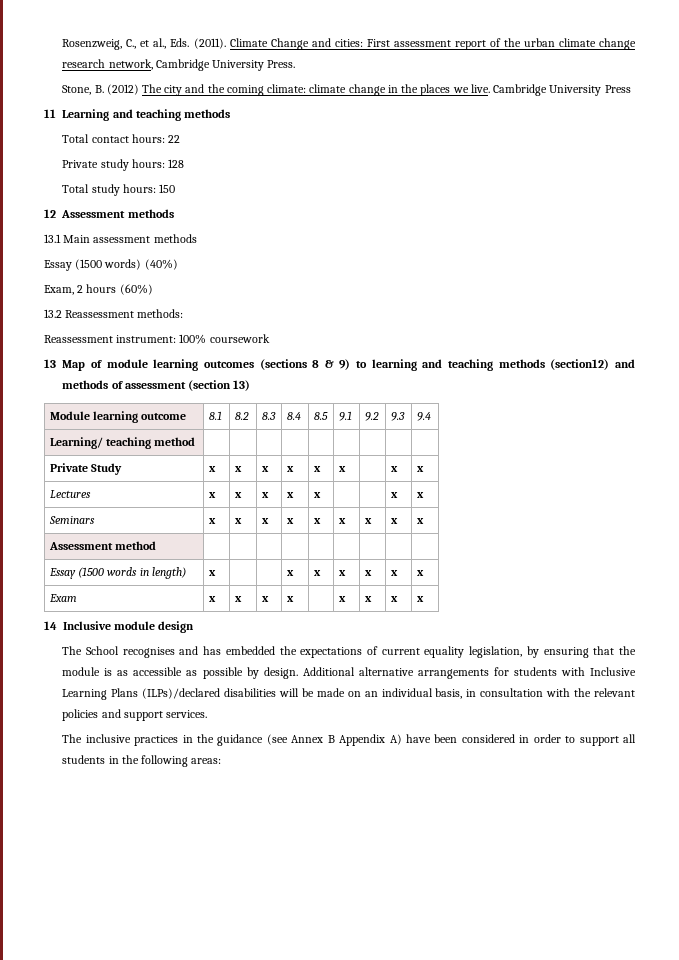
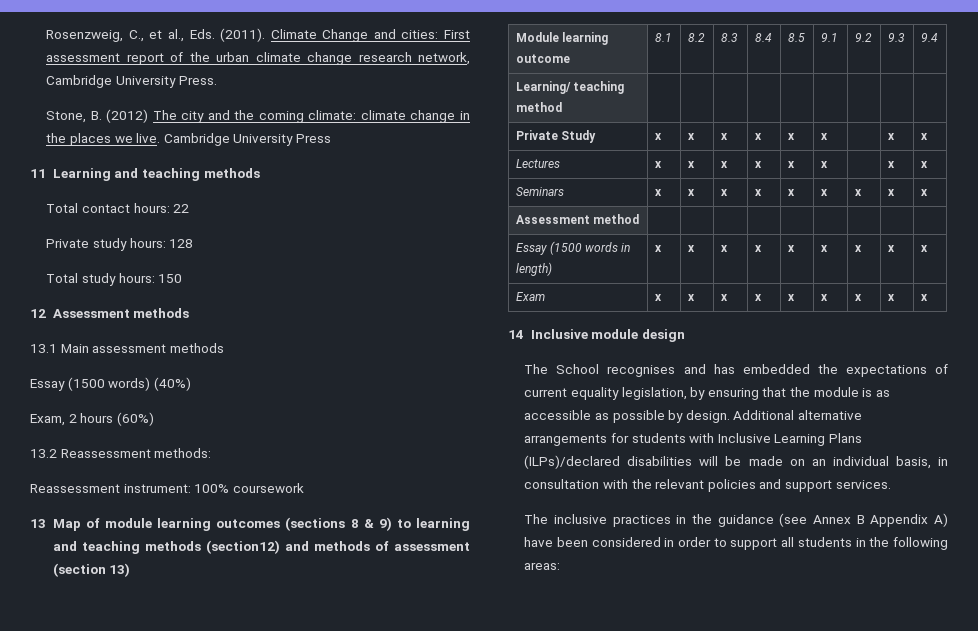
(321, 495) none -> [820,161,828,168] x
(216, 573) | -> [687,245,695,252] [720,245,728,252] x | x
(294, 599) none -> [787,294,795,301] x

